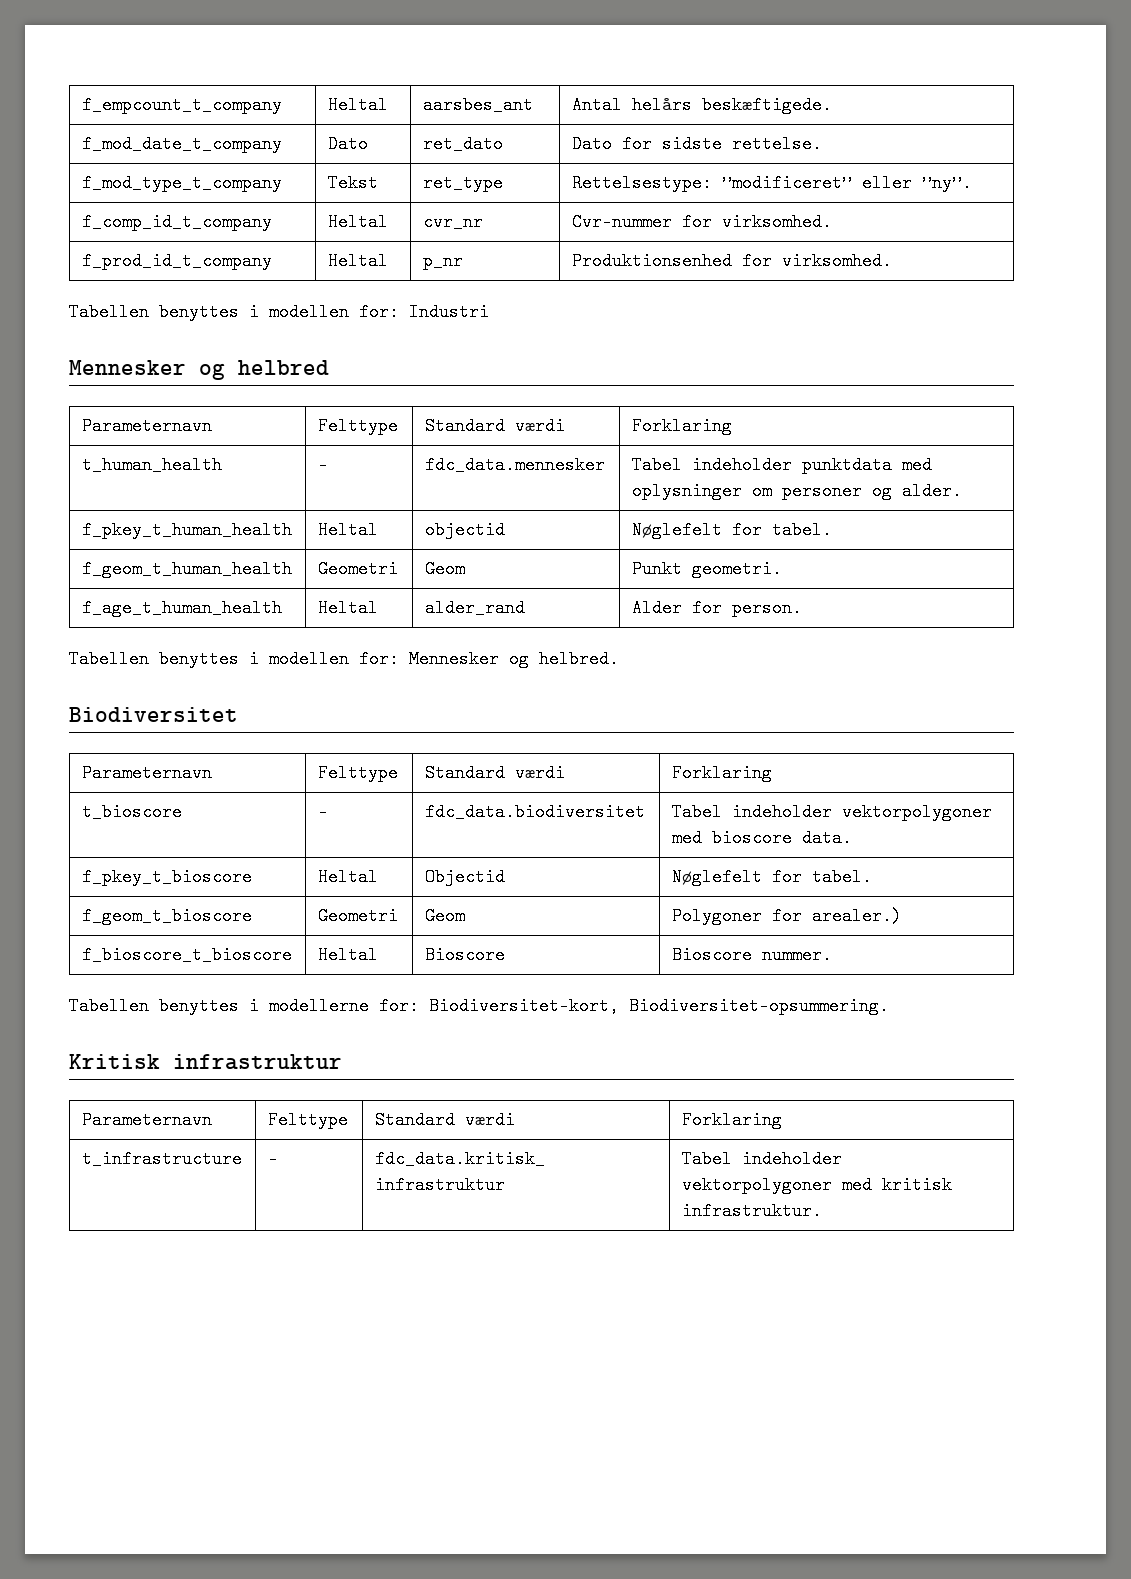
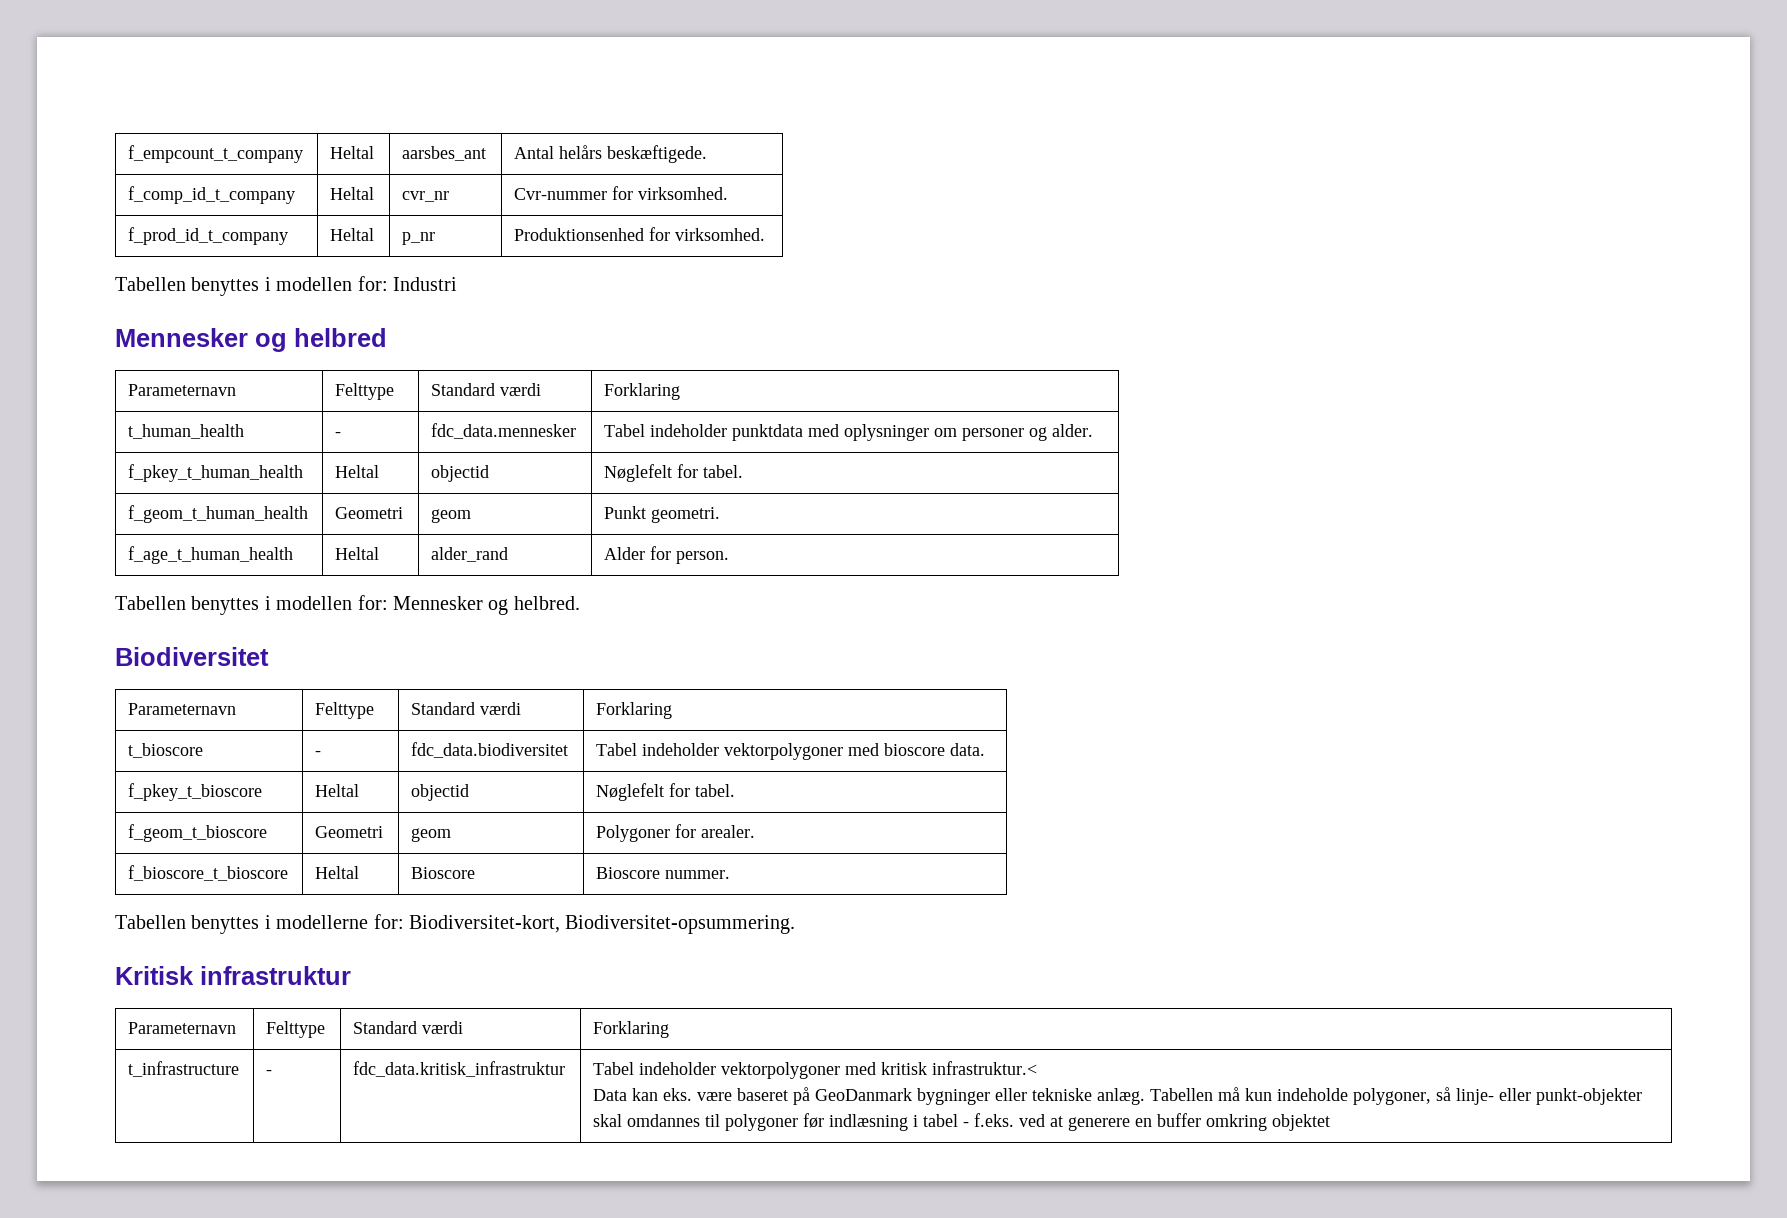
[81,135,282,153] [327,135,368,153] [422,135,503,153] [571,135,822,153] [81,174,282,192] [327,174,378,192] [422,174,503,192] [571,174,972,192] // f_mod_date_t_company | Dato | ret_dato | Dato for sidste rettelse. // f_mod_type_t_company | Tekst | ret_type | Rettelsestype: ”modificeret” eller ”ny”. -> (708, 154) none
[424,560,465,578] Geom -> [431,509,472,523] geom
[424,868,505,886] Objectid -> [411,784,470,801] objectid
[424,907,465,925] Geom -> [411,828,452,842] geom
[811,907,902,925] arealer.) -> [701,825,756,838] arealer.
[681,1202,822,1220] infrastruktur. -> [932,1061,1038,1075] [593,1087,1643,1105] [593,1113,1331,1131] infrastruktur.< // Data kan eks. være baseret på GeoDanmark bygninger eller tekniske anlæg. Tabellen må kun indeholde polygoner, så linje- eller punkt-objekter skal omdannes til polygoner før indlæsning i tabel - f.eks. ved at generere en buffer omkring objektet

